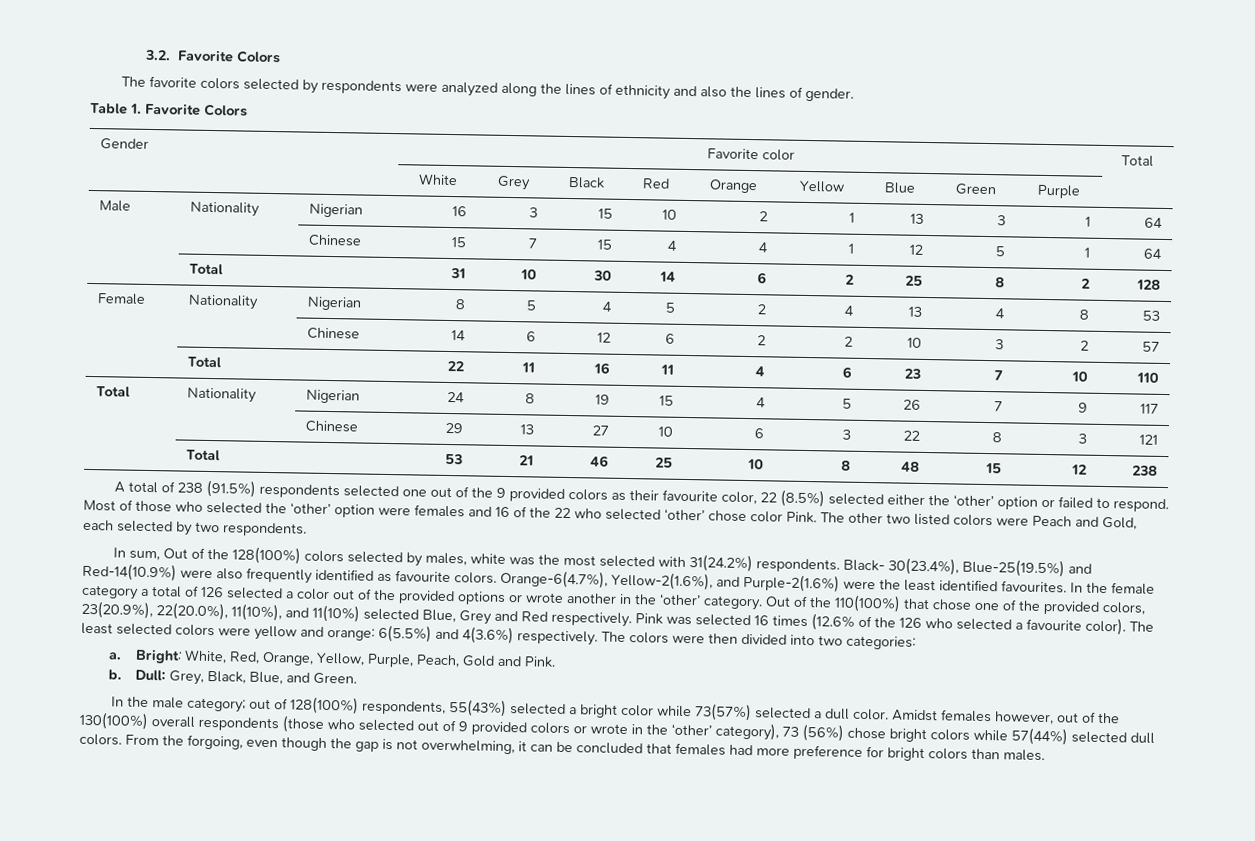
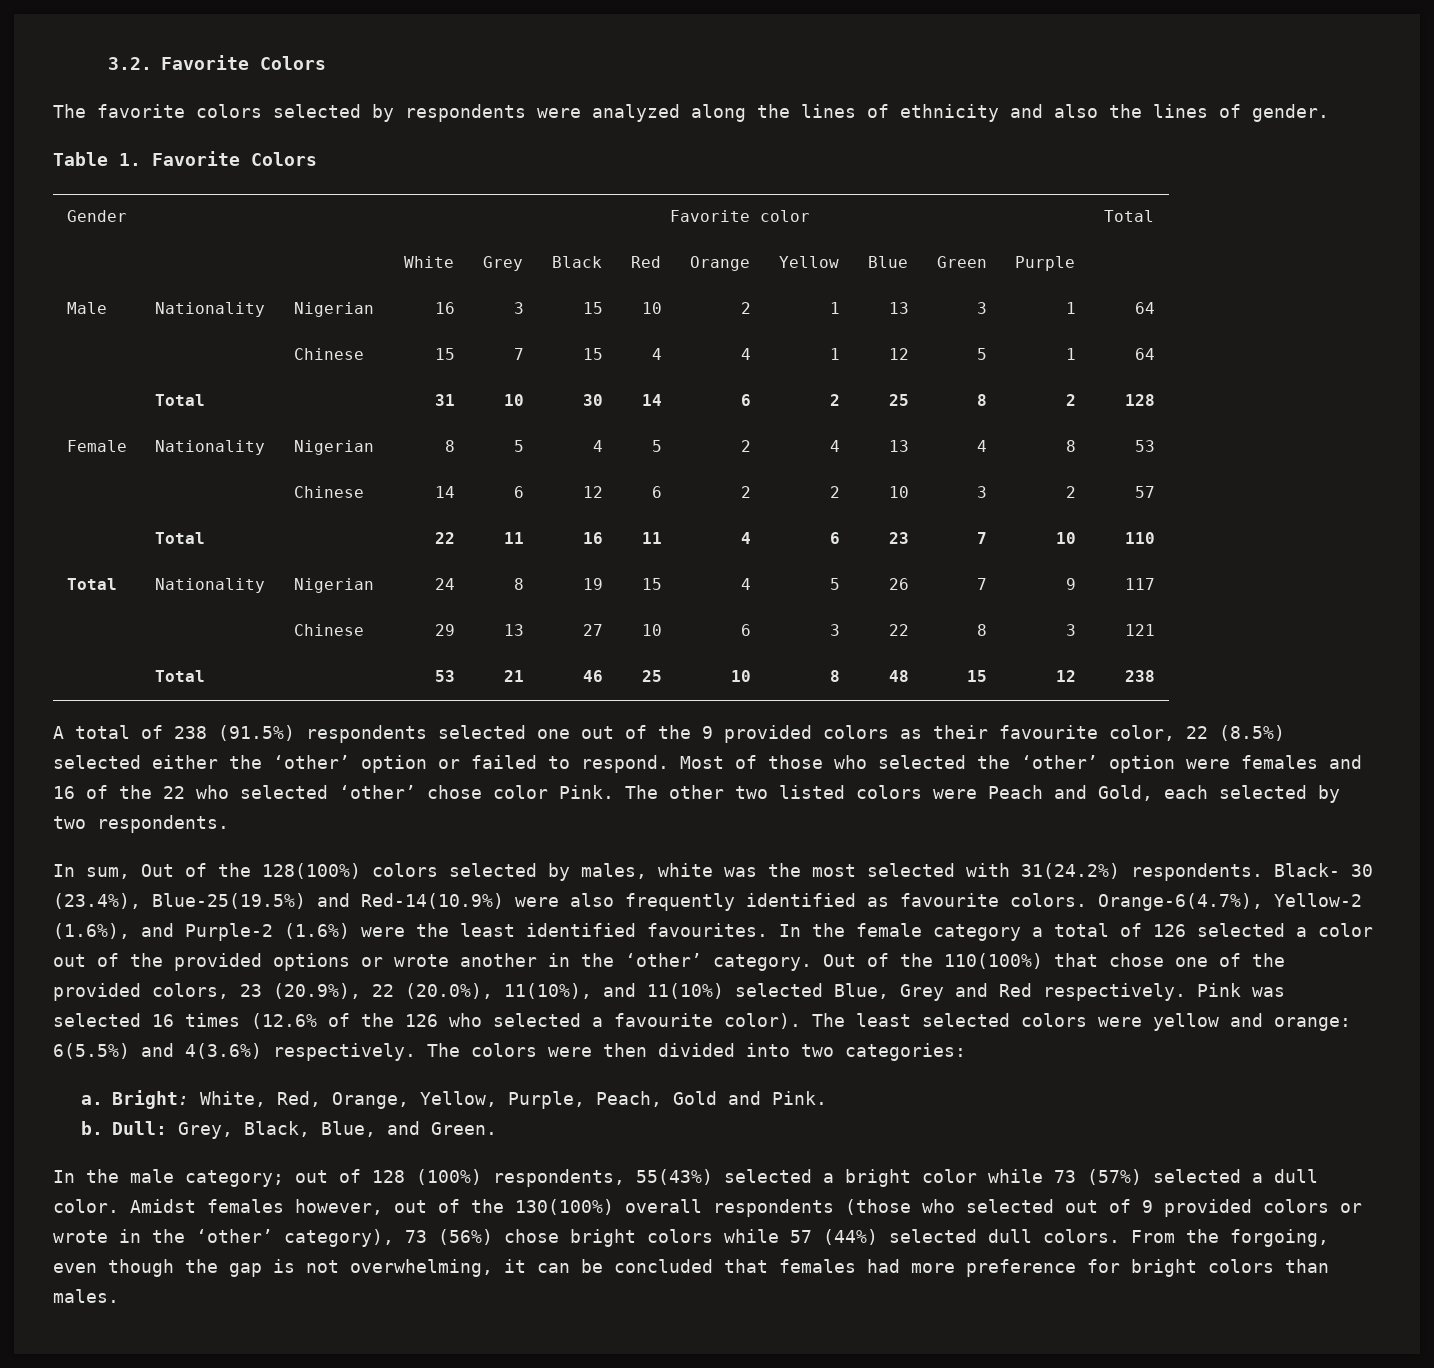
[887,557,959,576] 30(23.4%), -> [1351,864,1373,877] [53,893,141,909] 30 (23.4%),
[611,571,840,593] Yellow-2(1.6%), and Purple-2(1.6%) -> [1274,893,1362,907] [53,923,350,941] Yellow-2 (1.6%), and Purple-2 (1.6%)
[81,600,228,621] 23(20.9%), 22(20.0%), -> [240,983,493,999] 23 (20.9%), 22 (20.0%),
[289,696,359,715] 128(100%) -> [372,1169,482,1185] 128 (100%)
[693,703,752,722] 73(57%) -> [1054,1169,1142,1185] 73 (57%)
[1011,727,1068,746] 57(44%) -> [790,1229,878,1245] 57 (44%)

